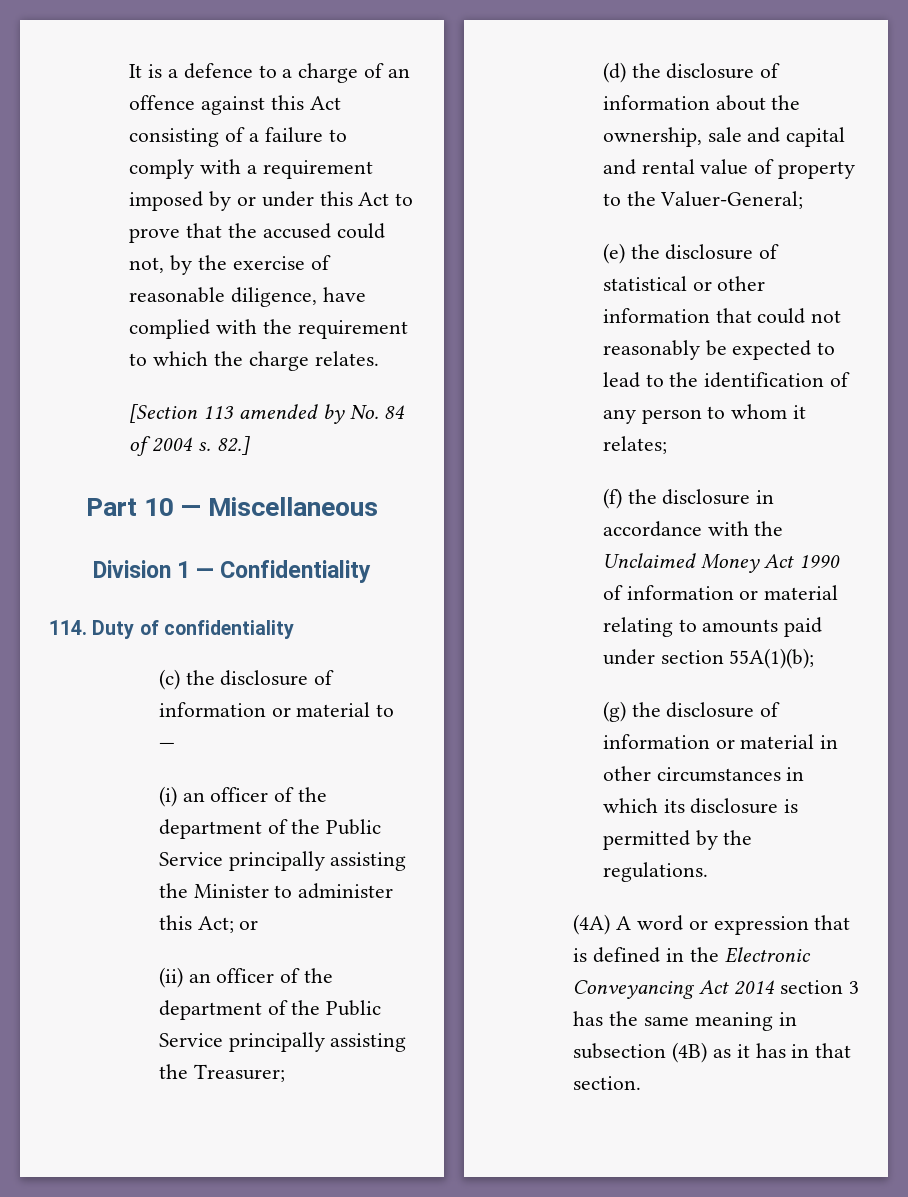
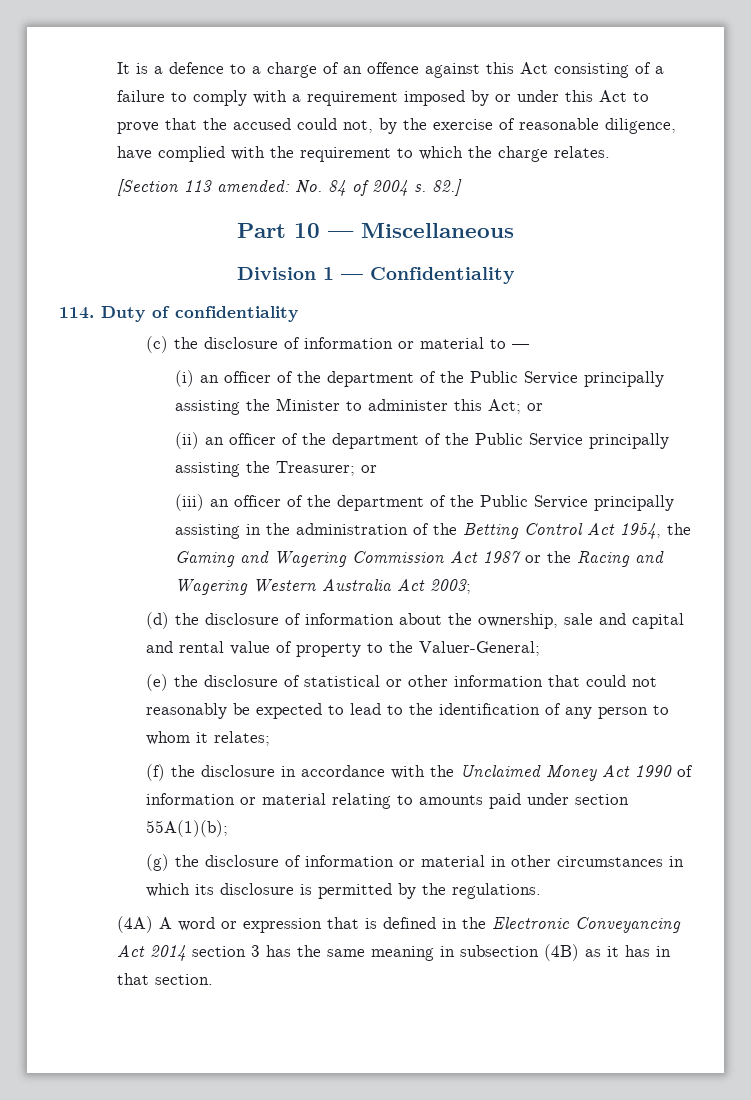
[239,404,345,424] amended by -> [216,180,290,192] amended:
(285, 1073) none -> [360,465,377,473] [174,494,674,511] [174,523,691,539] [174,551,664,567] [174,579,471,595] or // (iii) an officer of the department of the Public Service principally assisting in the administration of the Betting Control Act 1954, the Gaming and Wagering Commission Act 1987 or the Racing and Wagering Western Australia Act 2003;

